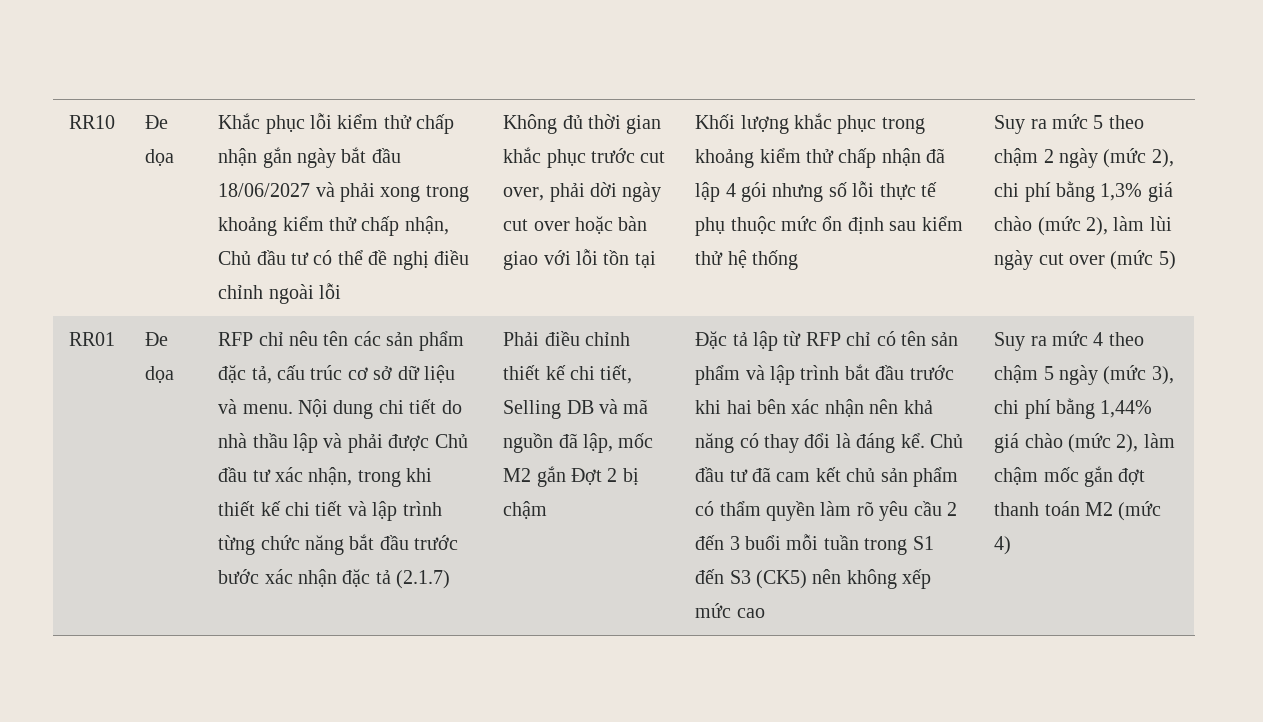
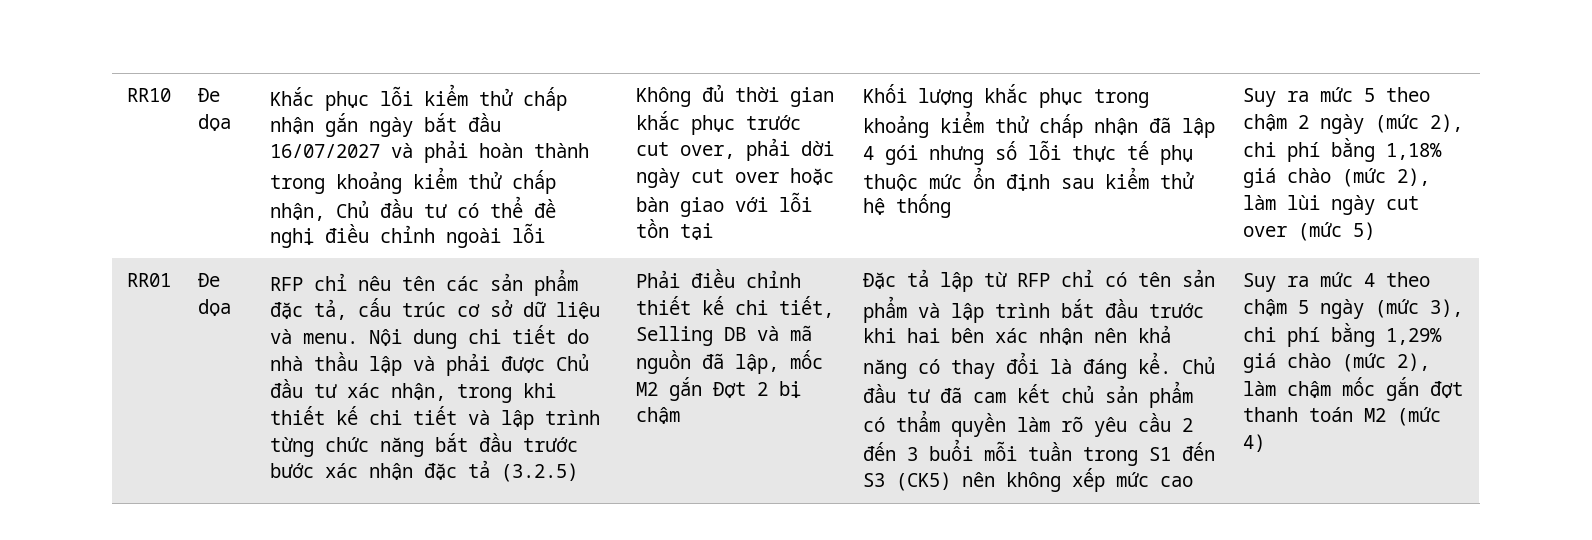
[218,182,421,202] 18/06/2027 và phải xong -> [269,140,589,163] 16/07/2027 và phải hoàn thành
[1100,183,1143,201] 1,3% -> [1385,143,1442,160] 1,18%
[396,570,451,589] (2.1.7) -> [500,463,578,482] (3.2.5)
[1100,400,1153,418] 1,44% -> [1385,328,1442,345] 1,29%

